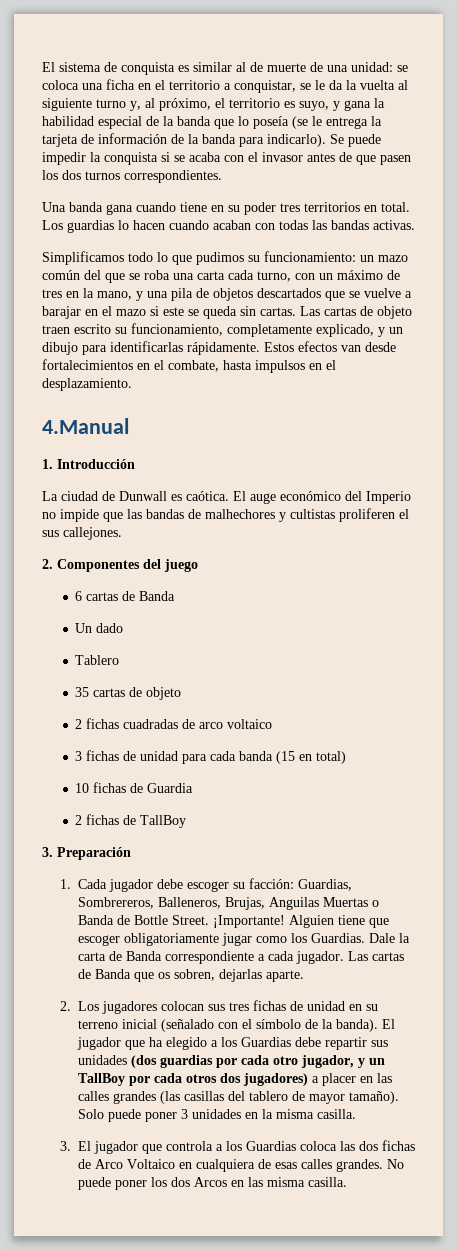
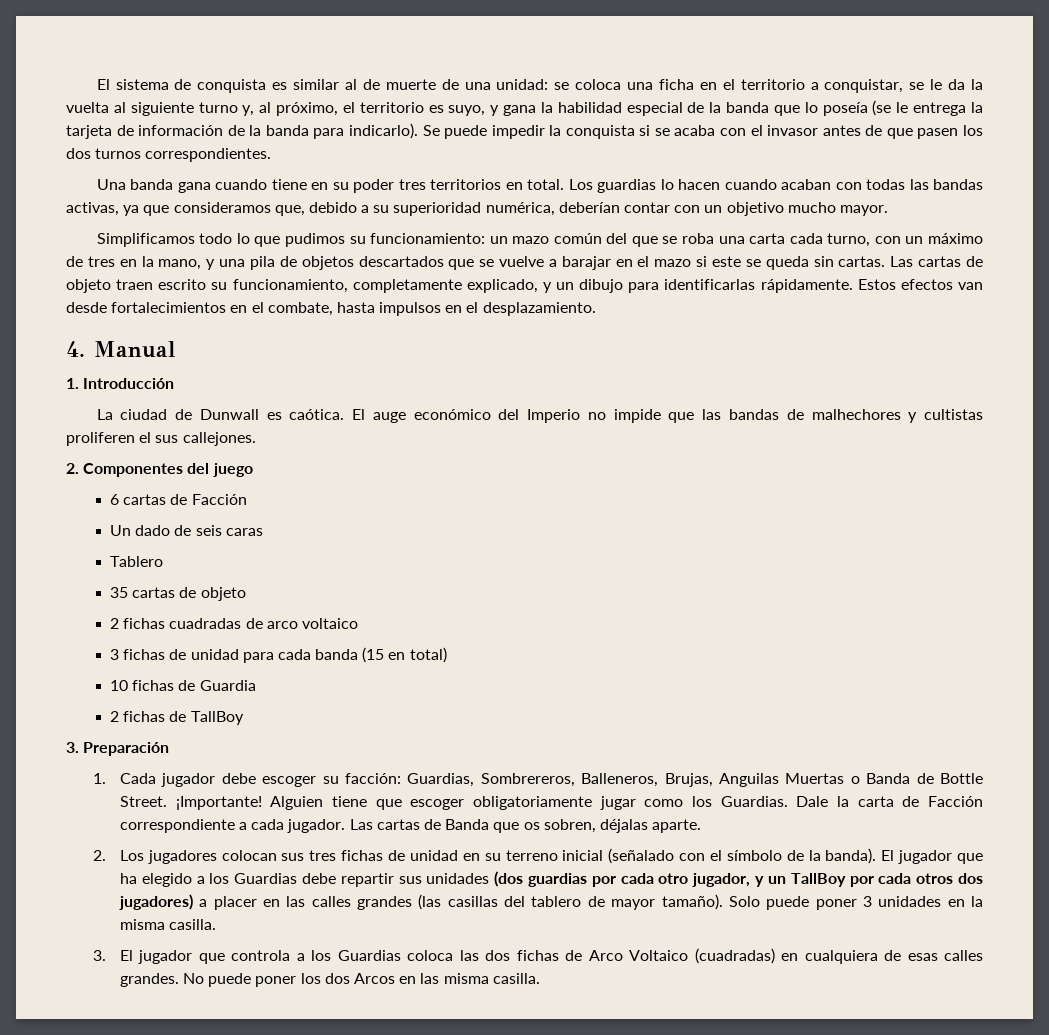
[373,220,415,230] activas. -> [66,202,888,216] activas, ya que consideramos que, debido a su superioridad numérica, deberían contar con un objetivo mucho mayor.
[42,418,129,434] 4.Manual -> [66,341,175,358] 4. Manual
[139,591,176,601] Banda -> [191,494,247,505] Facción
(124, 628) none -> [174,525,263,536] de seis caras
[125,951,162,961] Banda -> [927,796,983,807] Facción
[218,969,262,982] dejarlas -> [599,819,648,833] déjalas
(175, 1164) none -> [694,948,775,964] (cuadradas)

